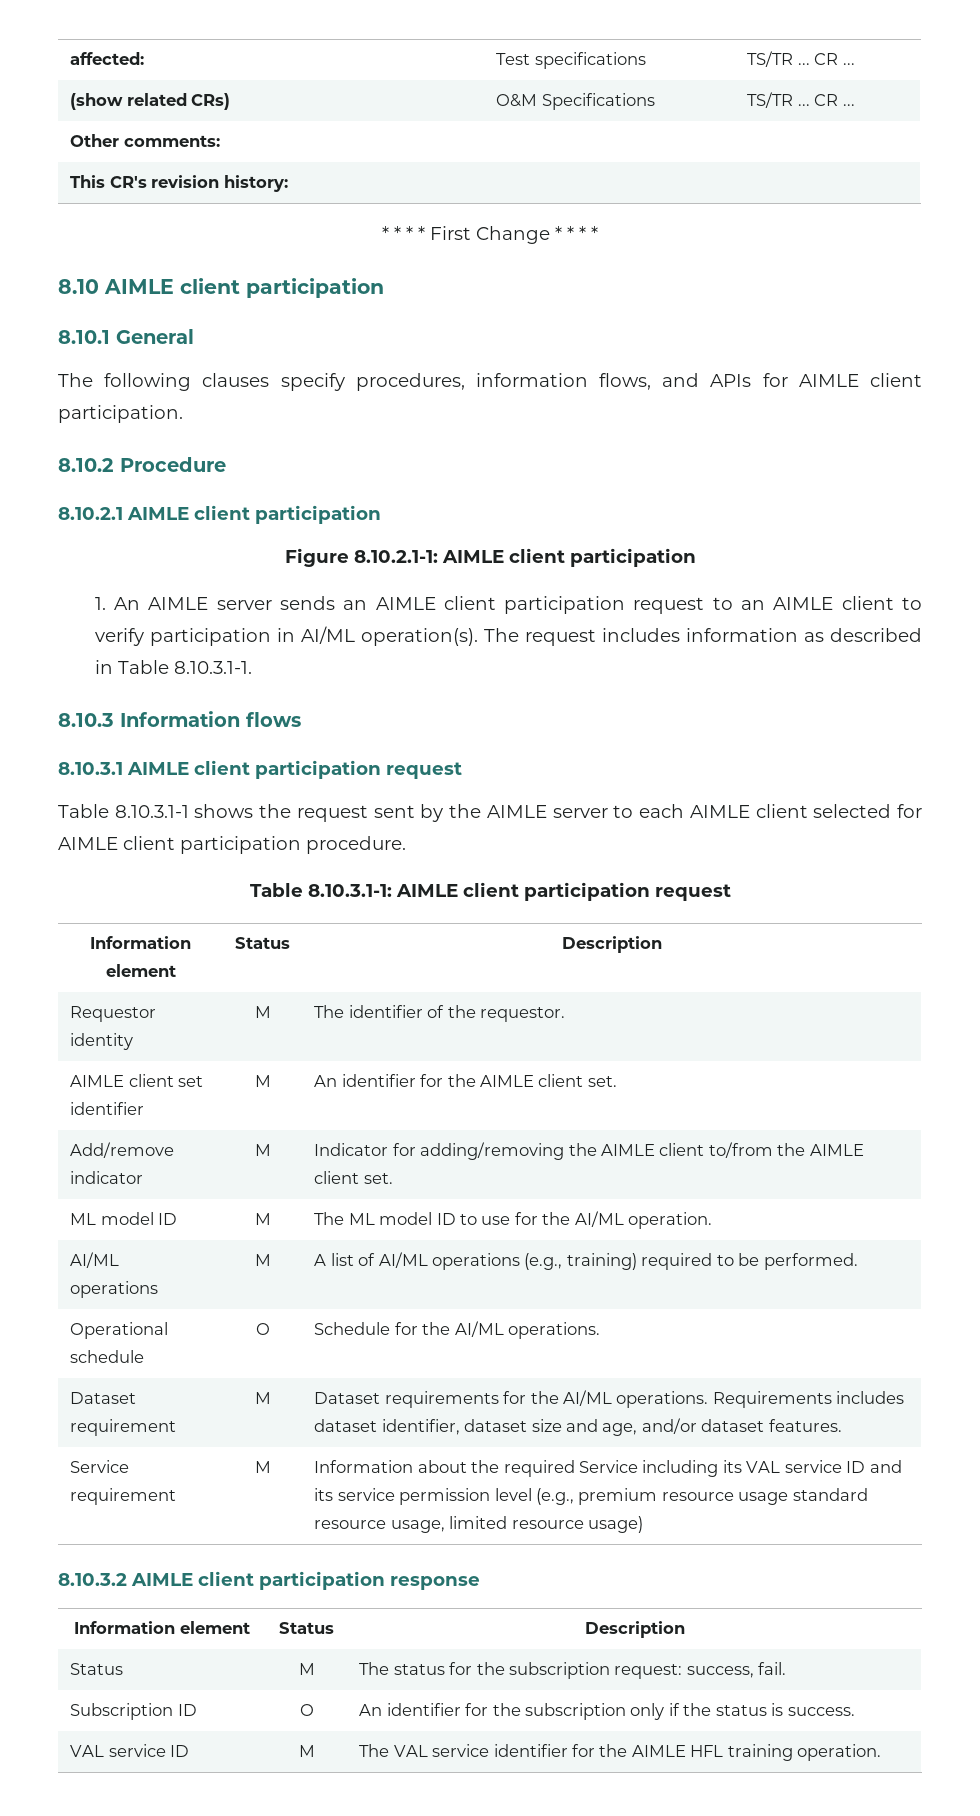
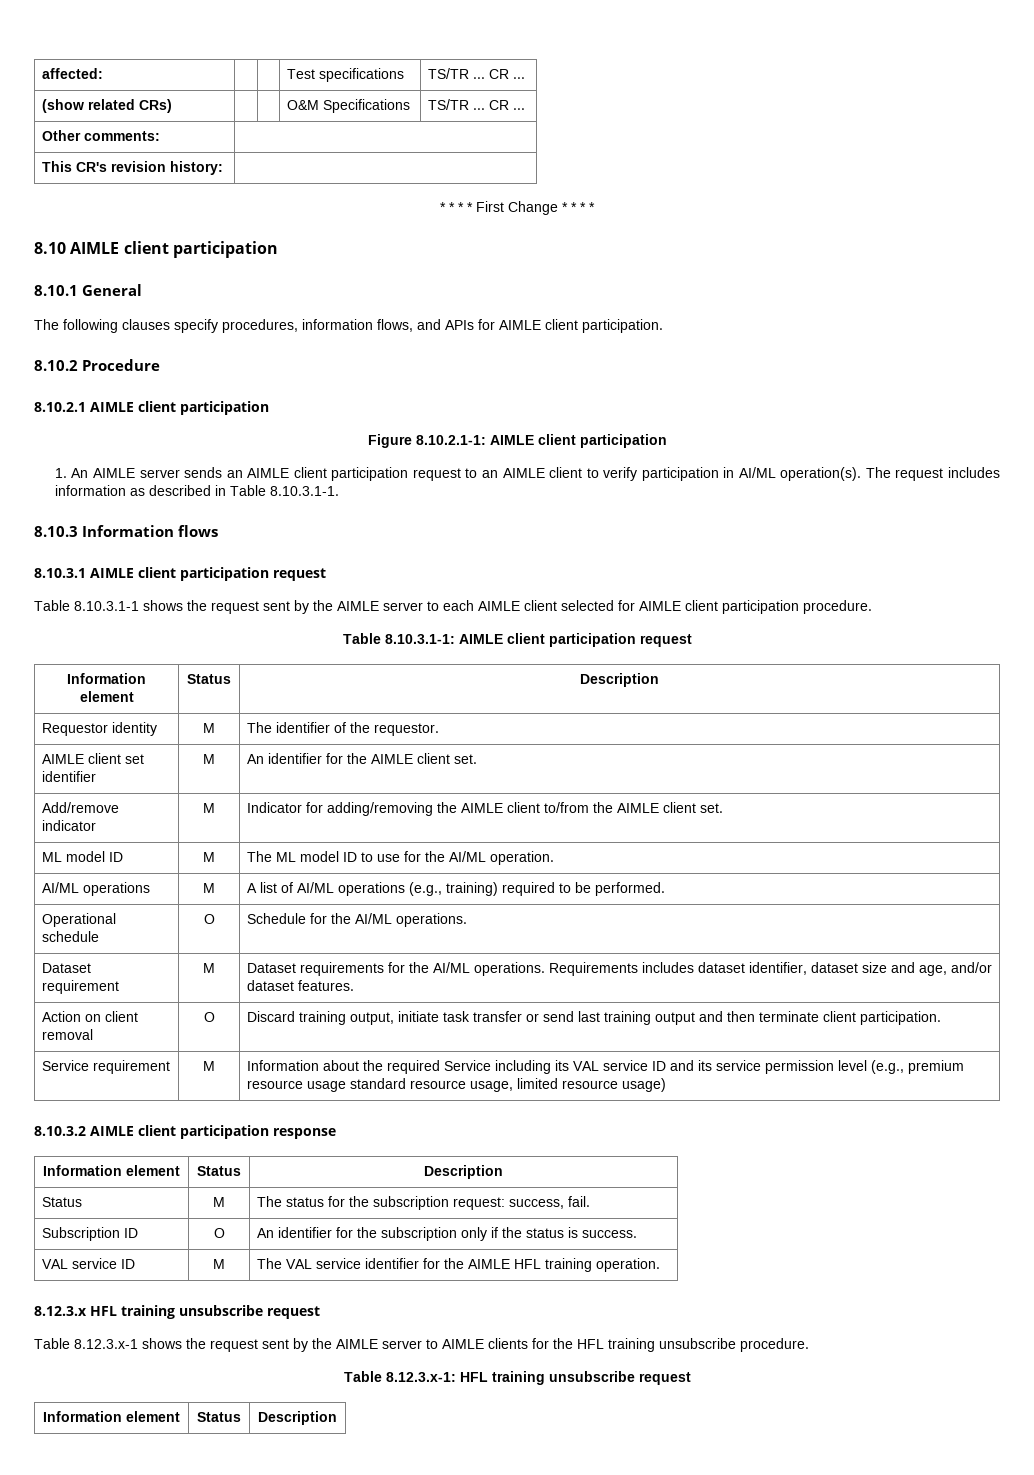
(842, 1425) none -> [41,1011,138,1022] [41,1029,93,1040] [203,1012,215,1022] [246,1011,941,1025] // Action on client removal | O | Discard training output, initiate task transfer or send last training output and then terminate client participation.
(882, 1752) none -> [34,1305,320,1319] [34,1338,809,1352] [343,1371,691,1385] [43,1411,180,1422] [197,1412,241,1422] [258,1411,337,1425] // 8.12.3.x HFL training unsubscribe request // Table 8.12.3.x-1 shows the request sent by the AIMLE server to AIMLE clients for the HFL training unsubscribe procedure. // Table 8.12.3.x-1: HFL training unsubscribe request // Information element | Status | Description

